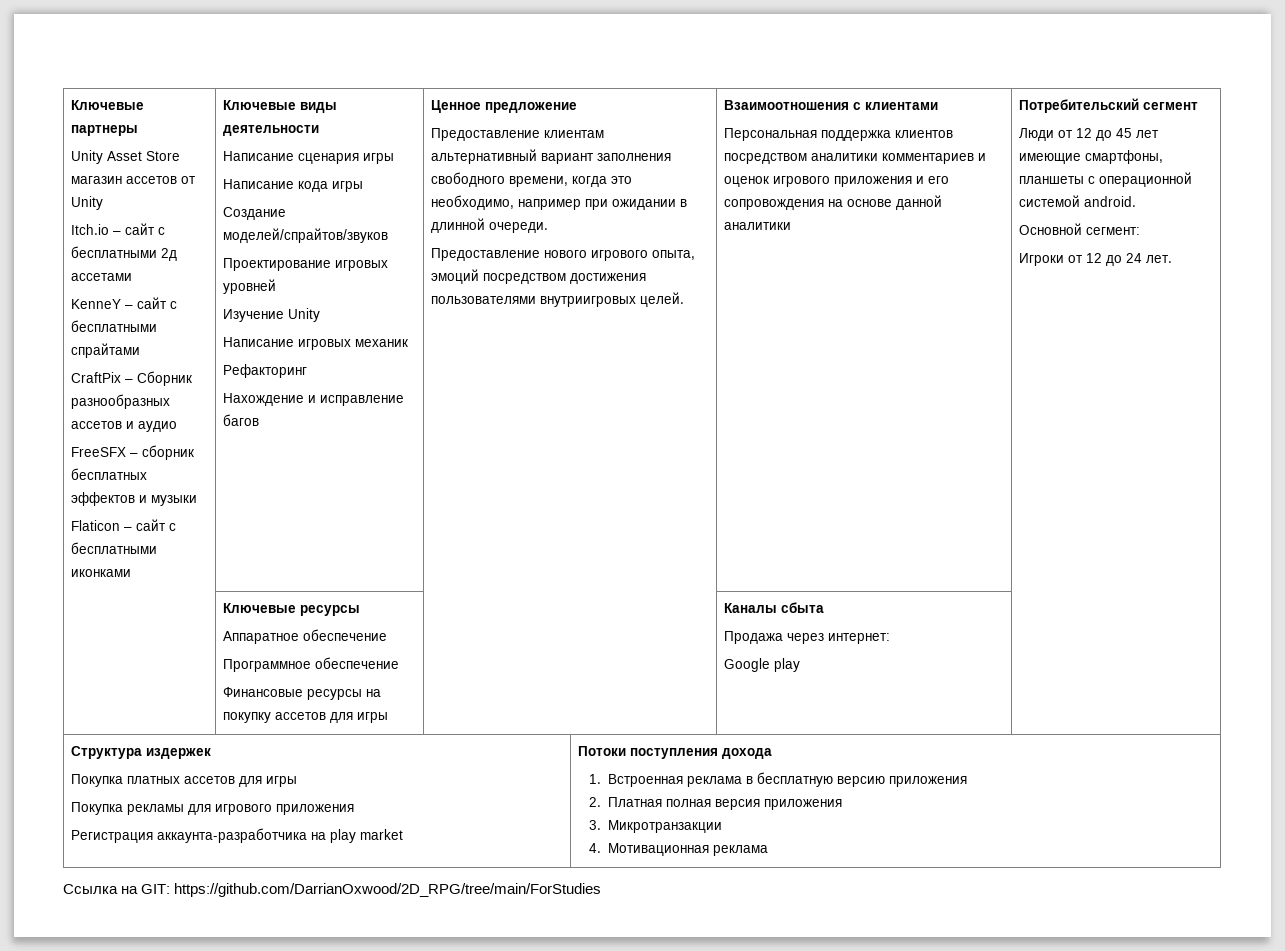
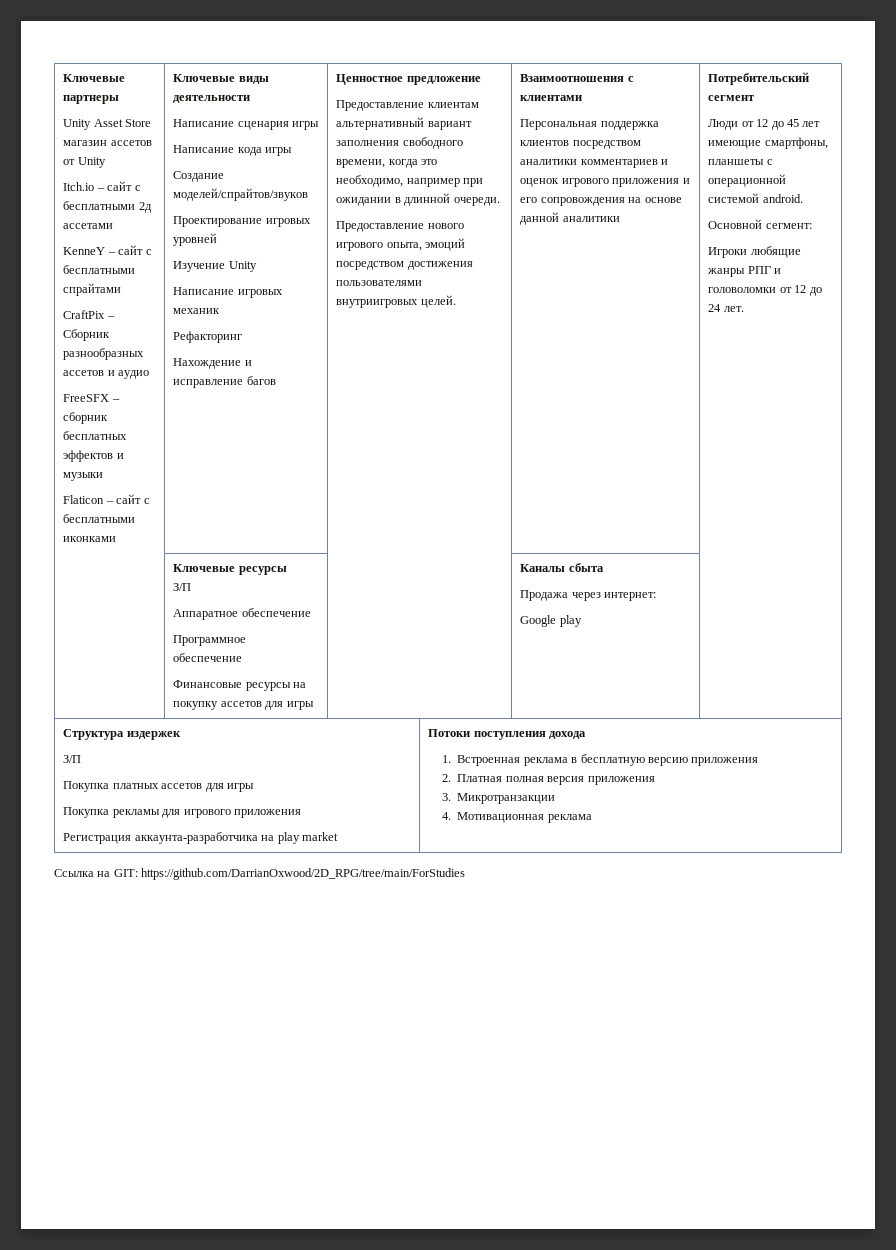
[431,100,482,113] Ценное -> [336,74,404,85] Ценностное
(1065, 259) none -> [750,246,801,258] [707,266,782,277] [708,287,777,293] любящие жанры РПГ и головоломки
(361, 610) none -> [173,583,192,591] // З/П
(212, 753) none -> [63,755,82,763] // З/П

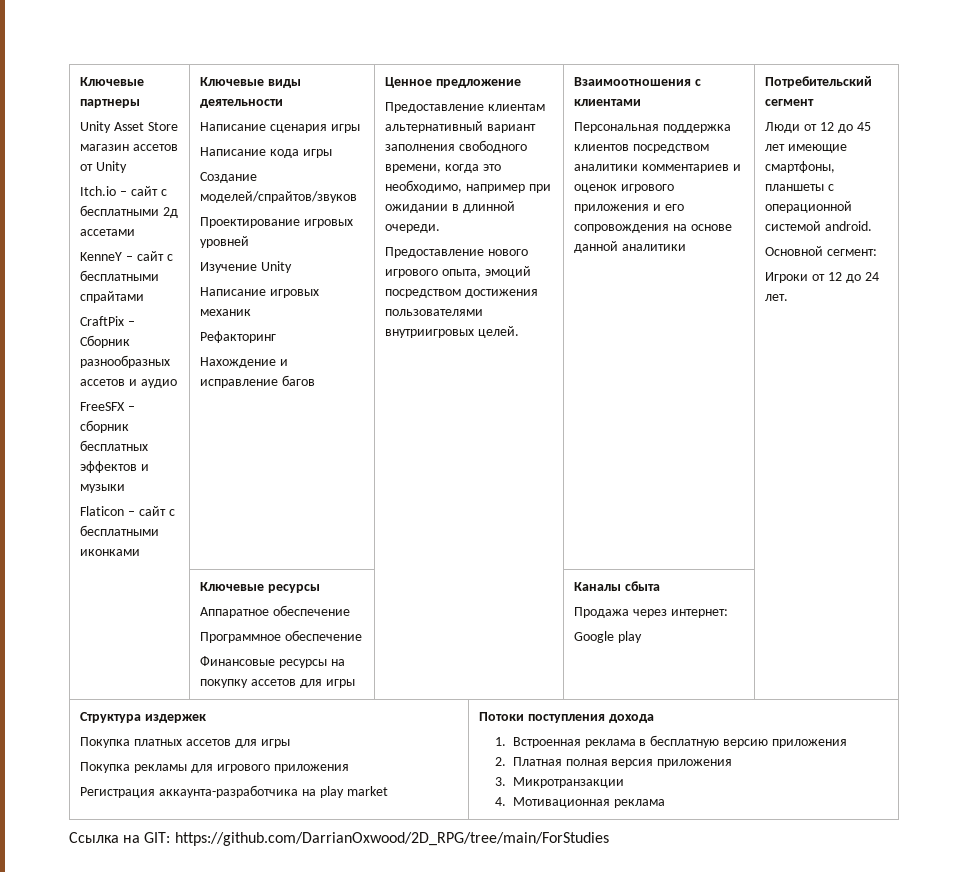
[336,74,404,85] Ценностное -> [385,77,433,88] Ценное
[750,246,801,258] [707,266,782,277] [708,287,777,293] любящие жанры РПГ и головоломки -> (809, 277) none
[173,583,192,591] // З/П -> (321, 588) none
[63,755,82,763] // З/П -> (207, 718) none

